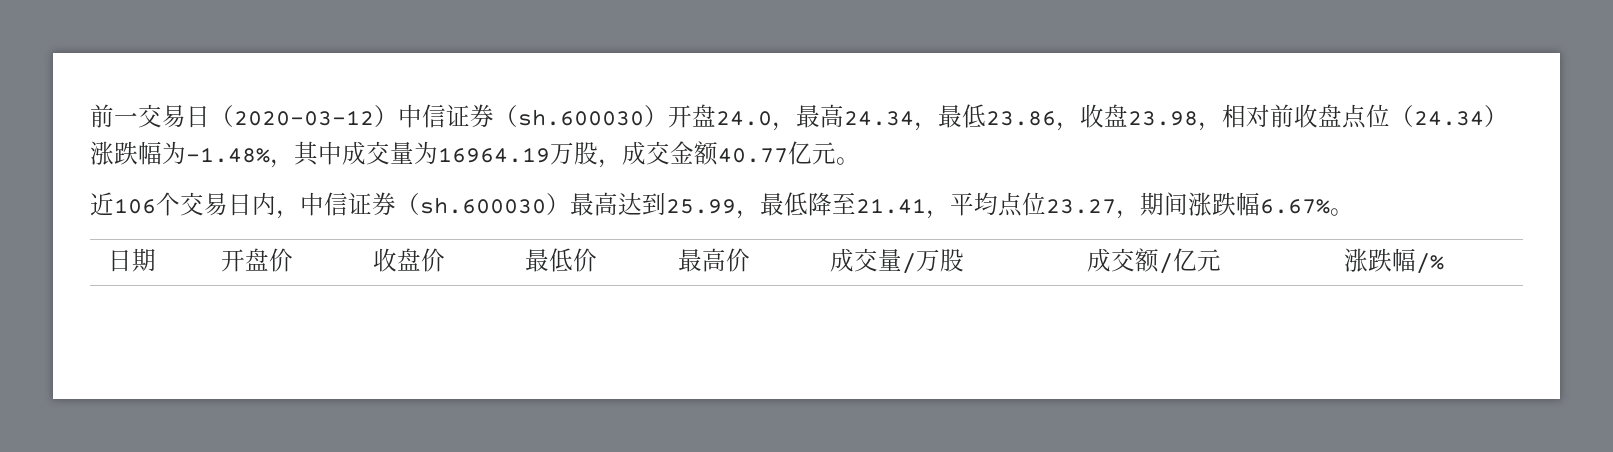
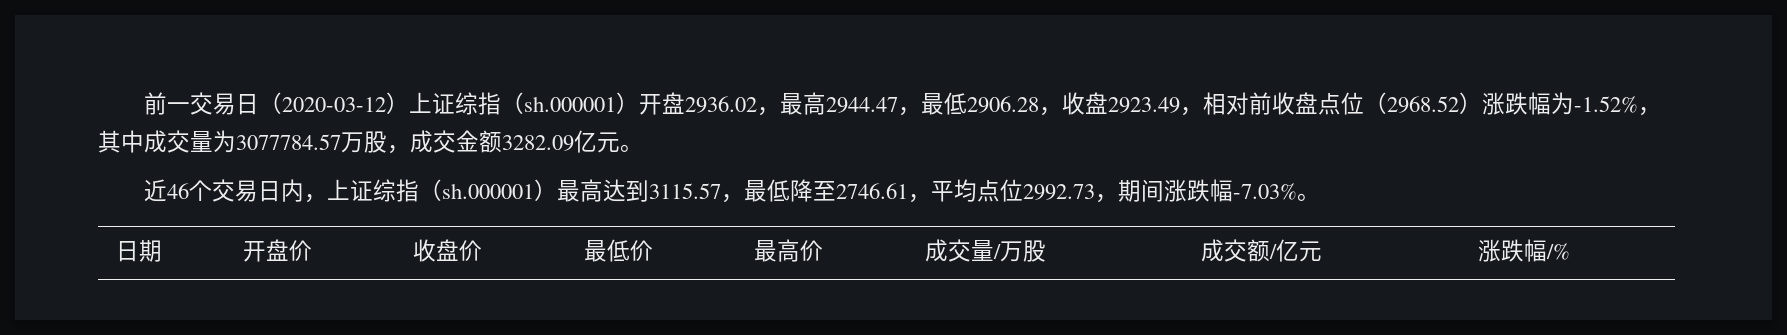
[398,104,1198,131] 中信证券（sh.600030）开盘24.0，最高24.34，最低23.86，收盘23.98 -> [409,92,1181,116] 上证综指（sh.000001）开盘2936.02，最高2944.47，最低2906.28，收盘2923.49
[1414,111,1484,126] 24.34 -> [1387,96,1460,113] 2968.52
[186,147,270,163] -1.48% -> [1574,96,1639,113] -1.52%
[438,147,550,163] 16964.19 -> [236,134,341,150] 3077784.57
[718,148,788,163] 40.77 -> [502,135,574,151] 3282.09
[114,198,156,214] 106 -> [167,183,190,199] 46
[300,192,546,216] 中信证券（sh.600030 -> [327,179,535,202] 上证综指（sh.000001
[666,199,736,214] 25.99 -> [649,183,722,199] 3115.57
[856,198,926,214] 21.41 -> [836,183,909,199] 2746.61
[1046,199,1116,214] 23.27 -> [1023,184,1096,200] 2992.73
[1260,199,1330,214] 6.67% -> [1233,183,1298,200] -7.03%

